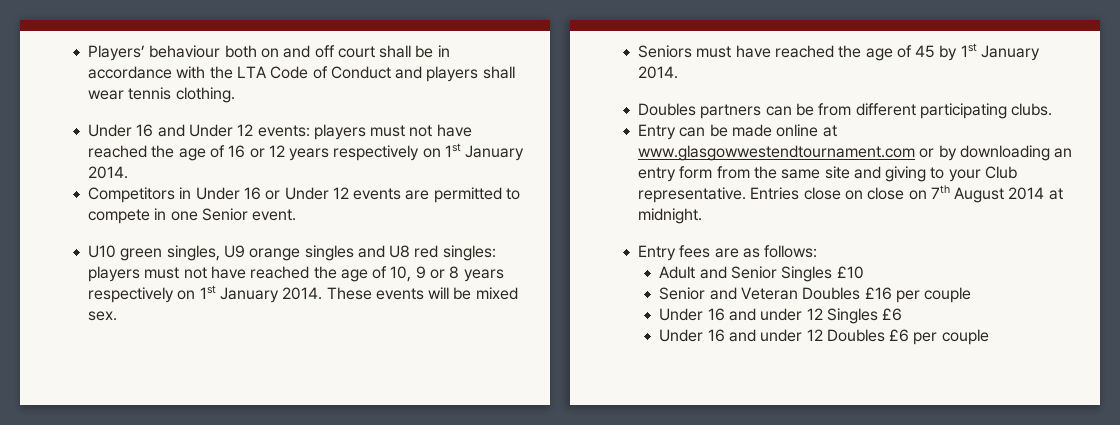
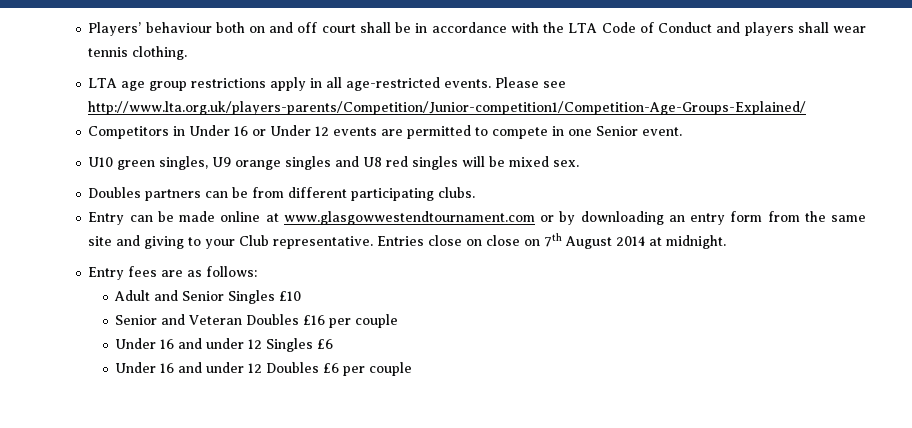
[87,124,472,140] [87,143,525,161] [87,166,128,179] Under 16 and Under 12 events: players must not have reached the age of 16 or 12 years respectively on 1st January 2014. -> [88,77,567,91] [88,101,807,115] LTA age group restrictions apply in all age-restricted events. Please see http://www.lta.org.uk/players-parents/Competition/Junior-competition1/Competition-Age-Groups-Explained/
[442,245,496,261] [87,266,504,282] [87,285,518,303] [87,311,117,321] [637,43,1041,61] [637,66,678,79] singles: players must not have reached the age of 10, 9 or 8 years respectively on 1st January 2014. These events will be mixed sex. // Seniors must have reached the age of 45 by 1st January 2014. -> [412,156,580,170] singles will be mixed sex.

